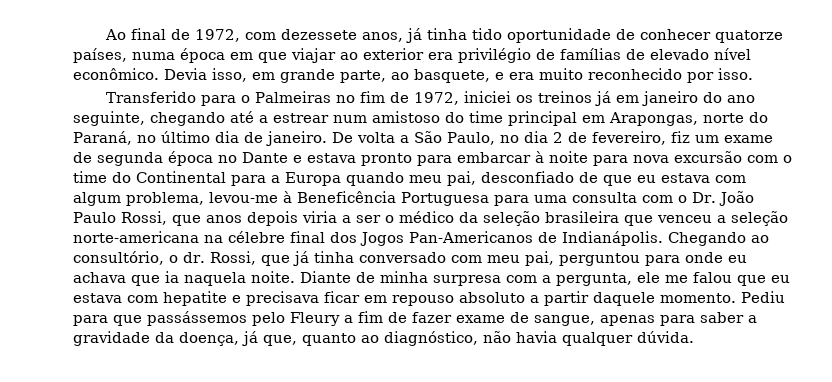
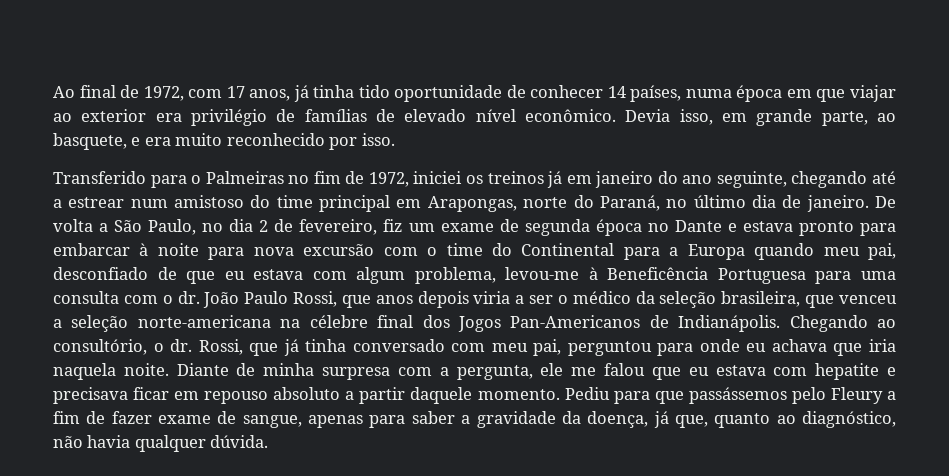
[281,29,358,40] dezessete -> [226,86,245,98] 17
[715,30,784,43] quatorze -> [607,86,626,98] 14
[692,192,716,203] Dr. -> [177,291,200,304] dr.
[545,211,619,223] brasileira -> [721,291,801,307] brasileira,
[165,271,179,283] ia -> [868,339,896,352] iria

